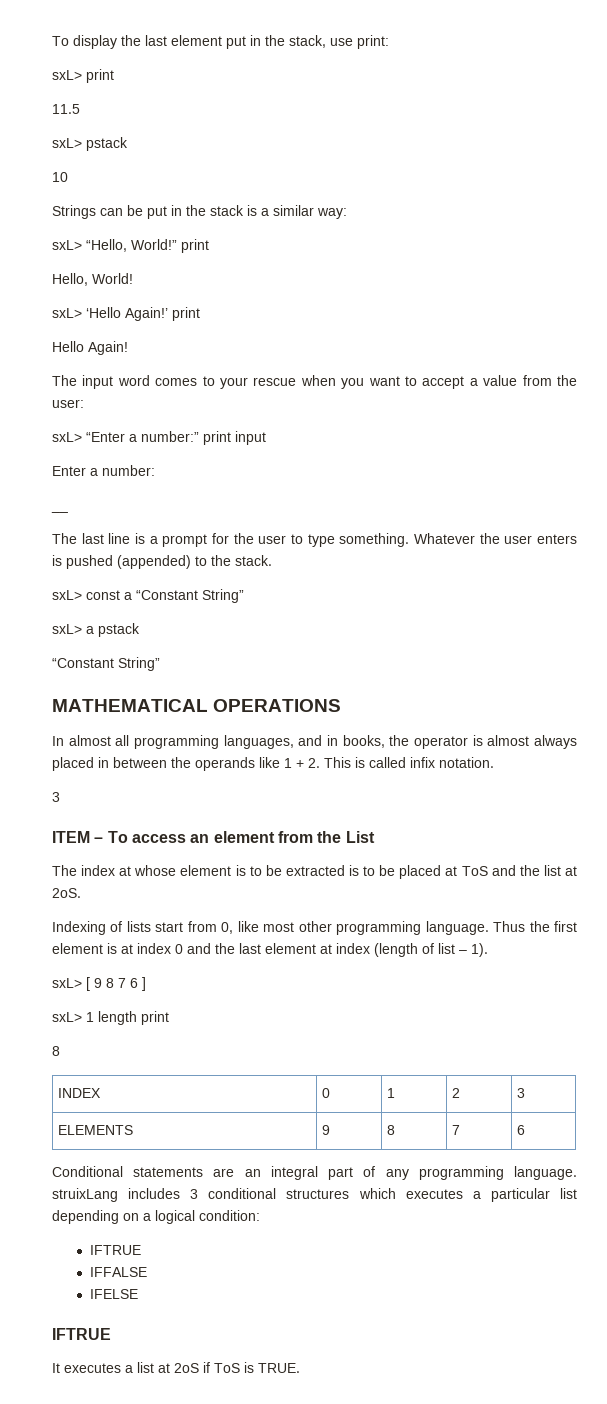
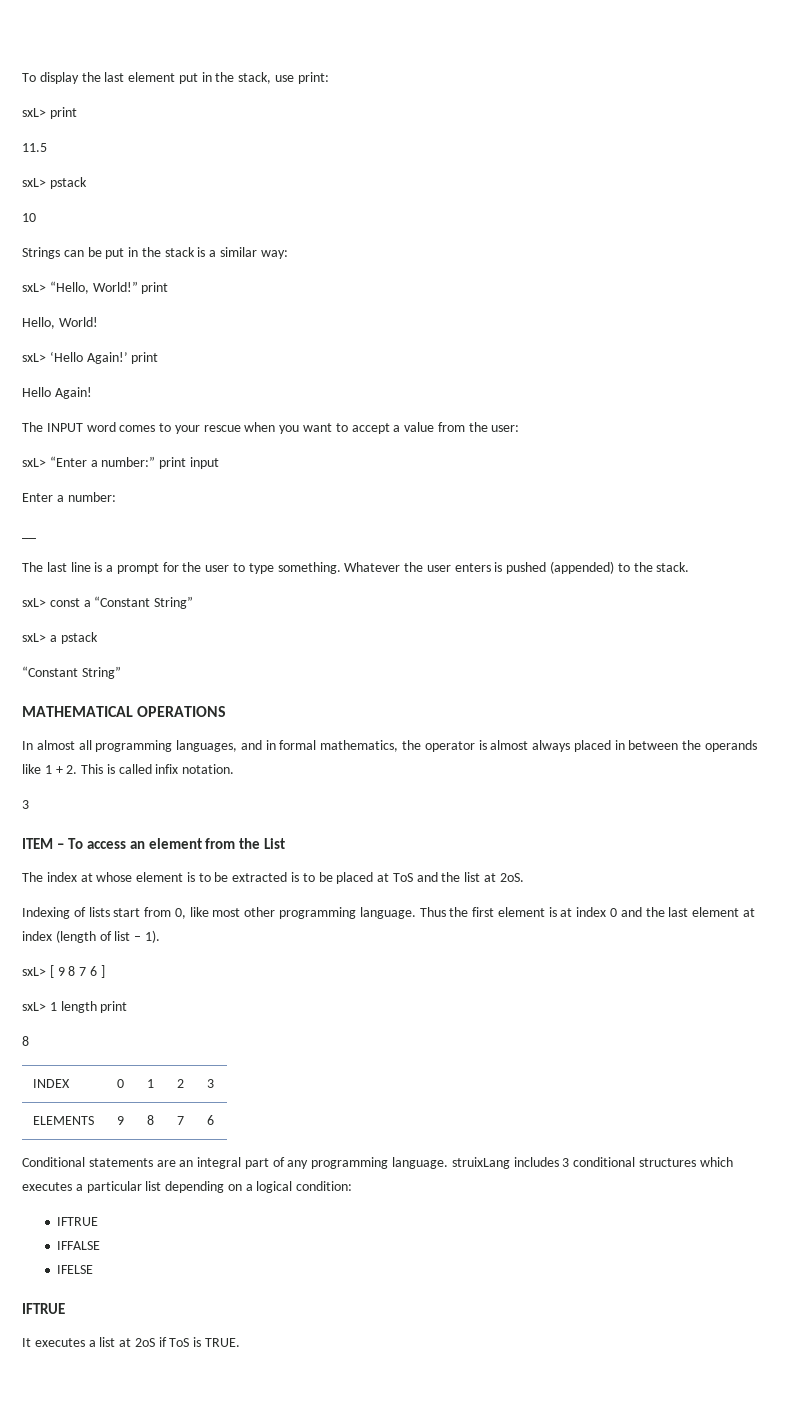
[82,375,114,389] input -> [46,423,83,432] INPUT
[342,735,385,748] books, -> [279,740,399,752] formal mathematics,

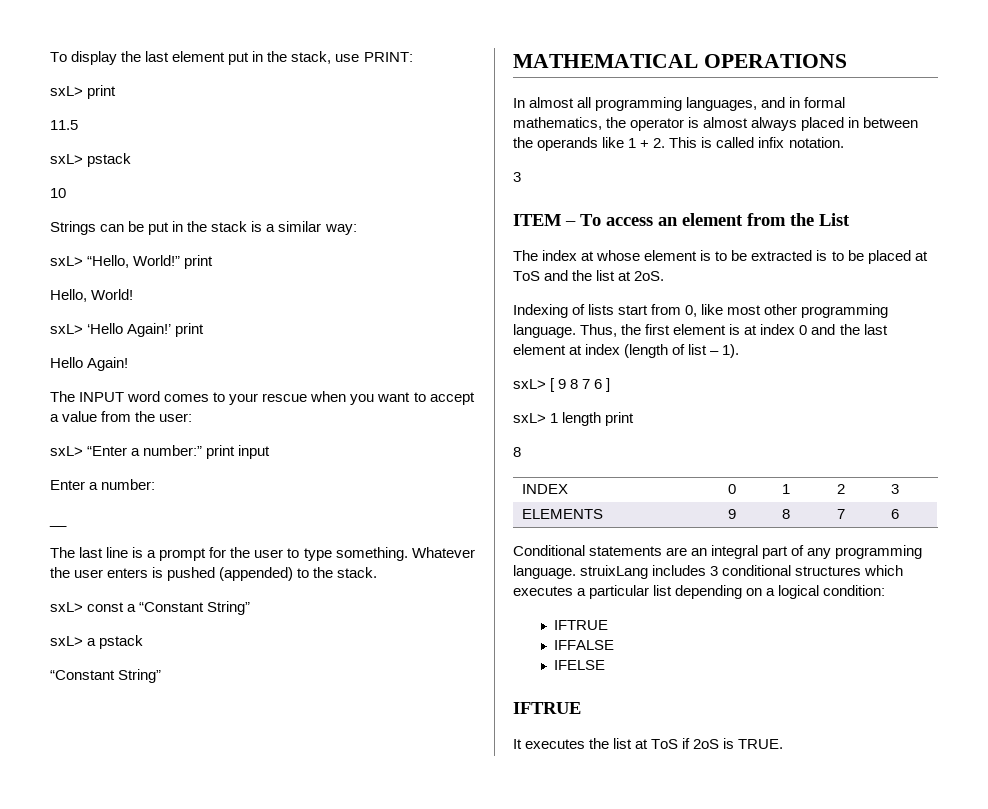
[297,72,329,84] print: -> [363,52,413,62] PRINT:
[419,907,446,917] Thus -> [580,324,618,337] Thus,
[88,1337,190,1347] a list at 2oS if ToS -> [589,738,720,749] the list at ToS if 2oS

